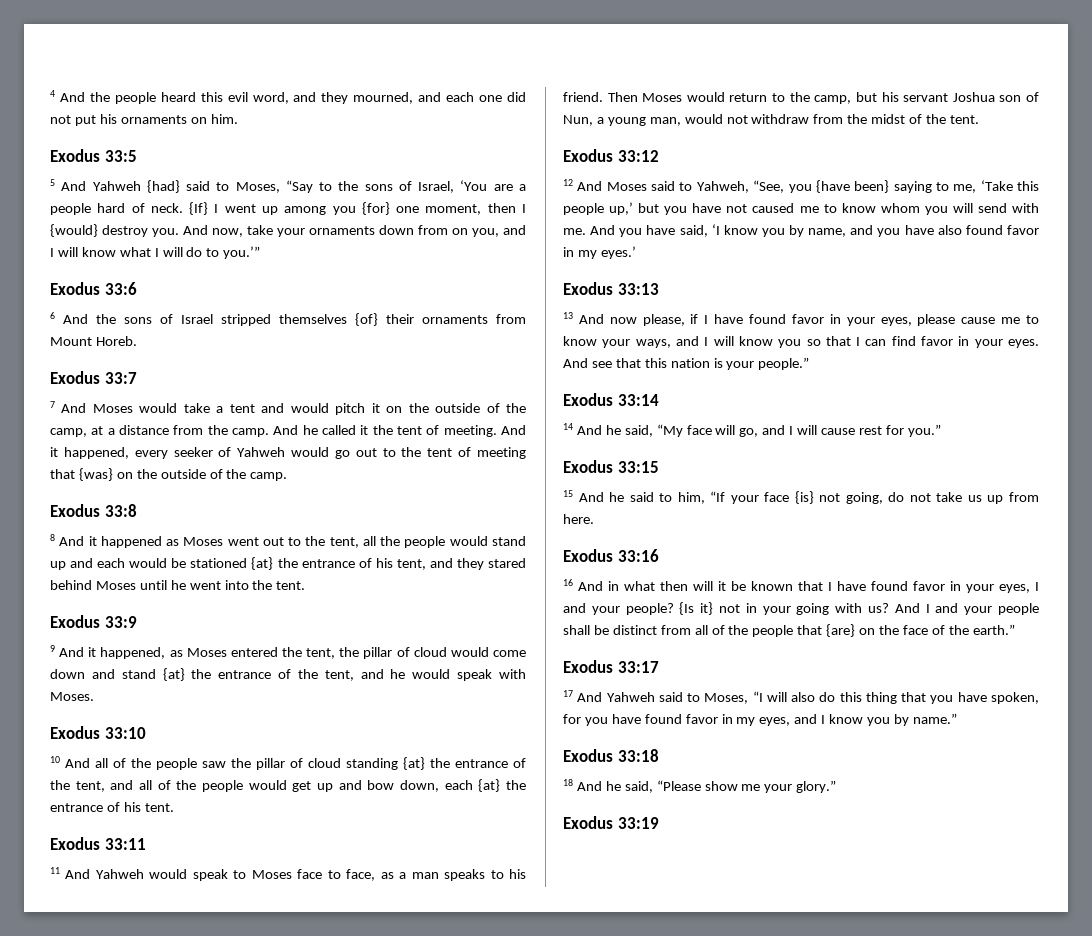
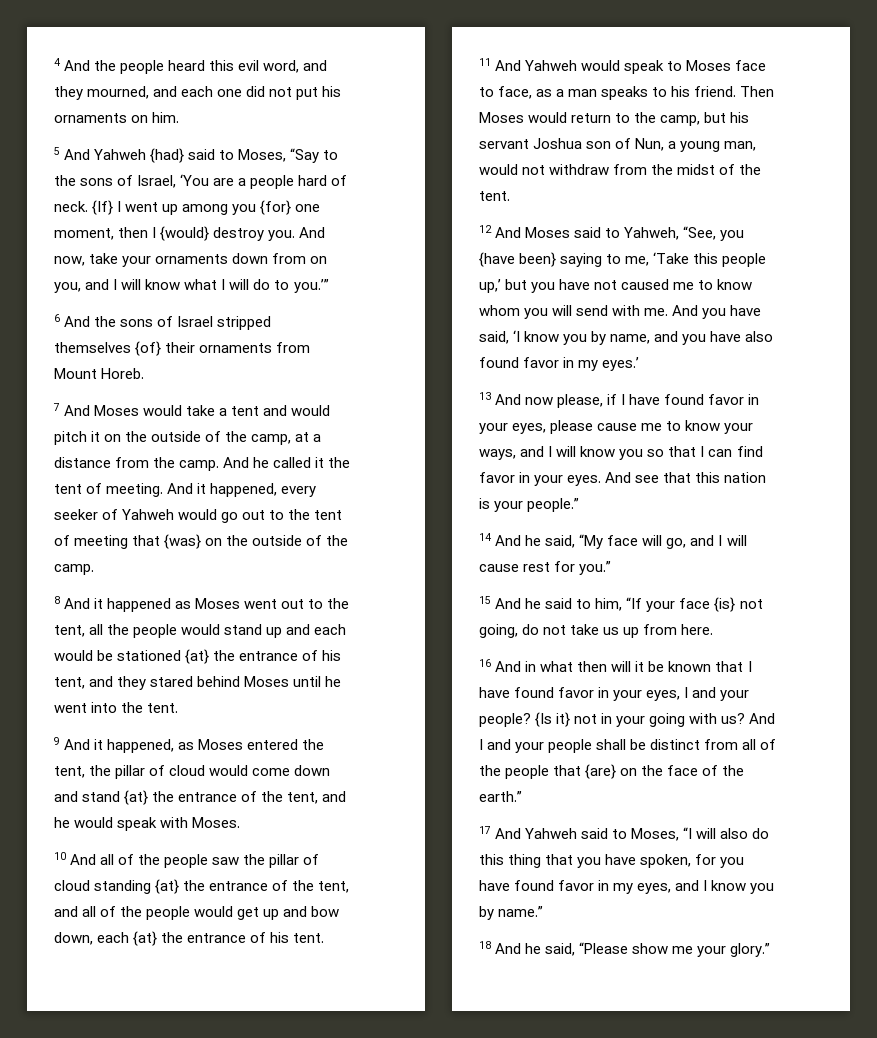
[50,149,137,162] // Exodus 33:5 -> (180, 117) none
[50,282,137,295] // Exodus 33:6 -> (329, 286) none
[50,371,137,384] // Exodus 33:7 -> (145, 373) none
[50,504,137,517] // Exodus 33:8 -> (94, 569) none
[50,615,137,628] // Exodus 33:9 -> (179, 708) none
[50,726,146,739] // Exodus 33:10 -> (241, 822) none
[50,837,146,850] // Exodus 33:11 -> (325, 938) none
[563,149,659,162] // Exodus 33:12 -> (510, 196) none
[563,282,659,295] // Exodus 33:13 -> (640, 364) none
[563,393,659,406] // Exodus 33:14 -> (580, 505) none
[563,460,659,473] // Exodus 33:15 -> (612, 568) none
[563,549,659,562] // Exodus 33:16 -> (714, 629) none
[563,660,659,673] // Exodus 33:17 -> (522, 796) none
[563,749,659,762] // Exodus 33:18 -> (544, 911) none
[563,816,659,829] // Exodus 33:19 -> (771, 950) none

